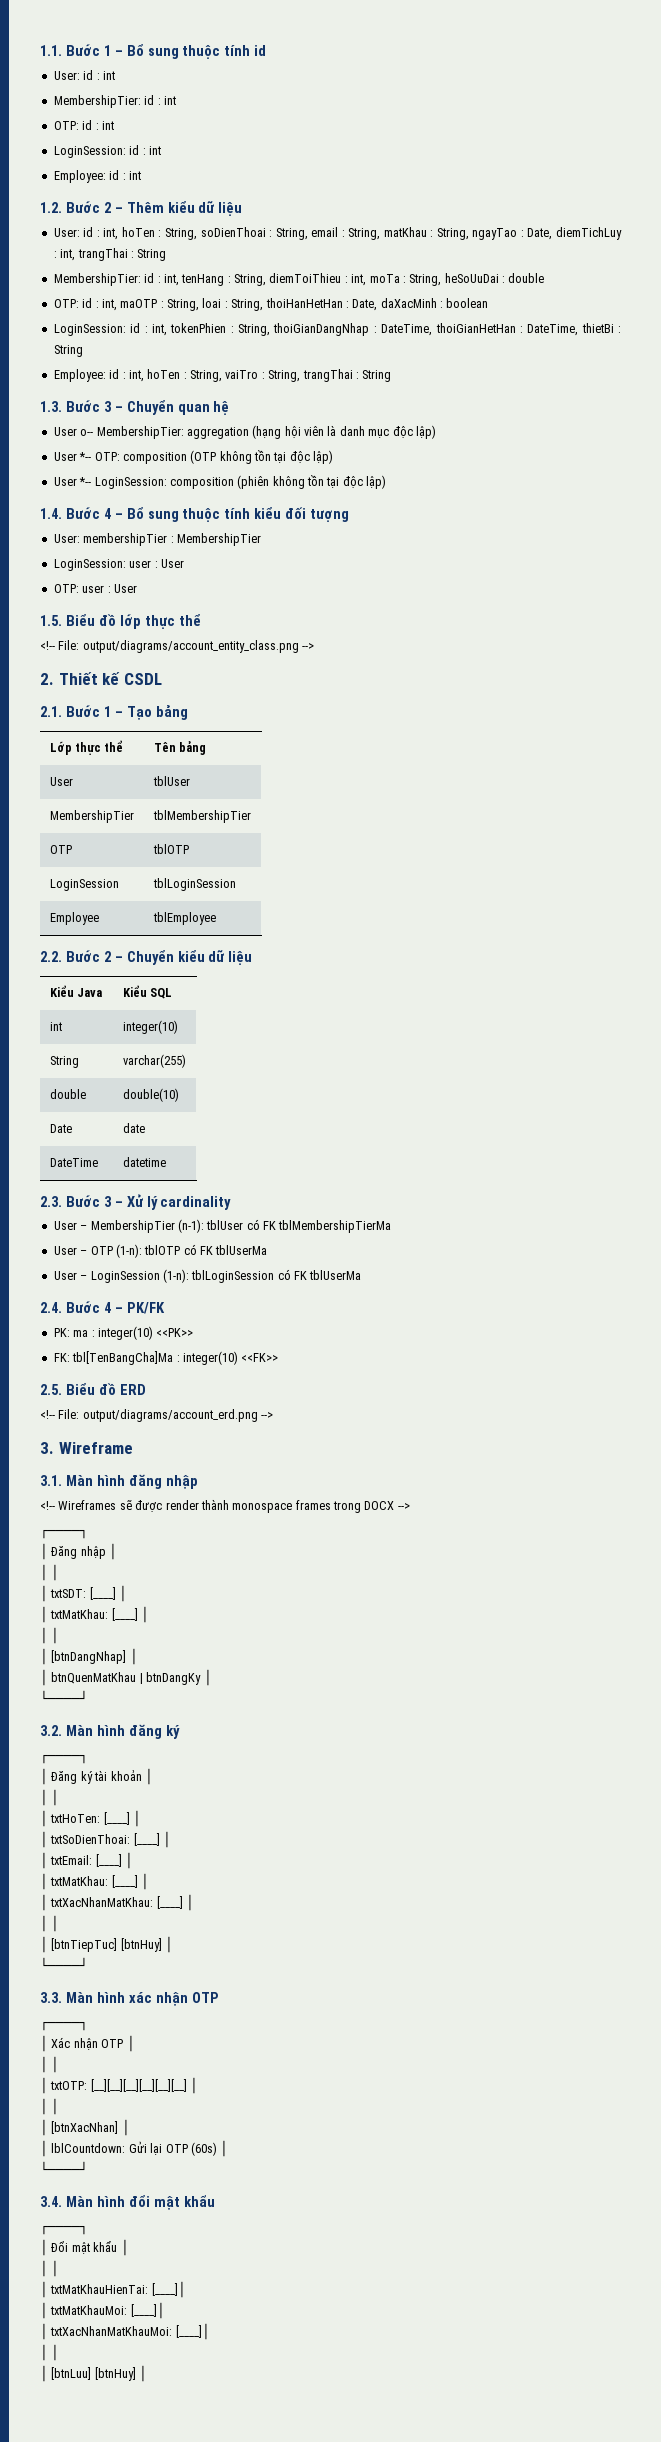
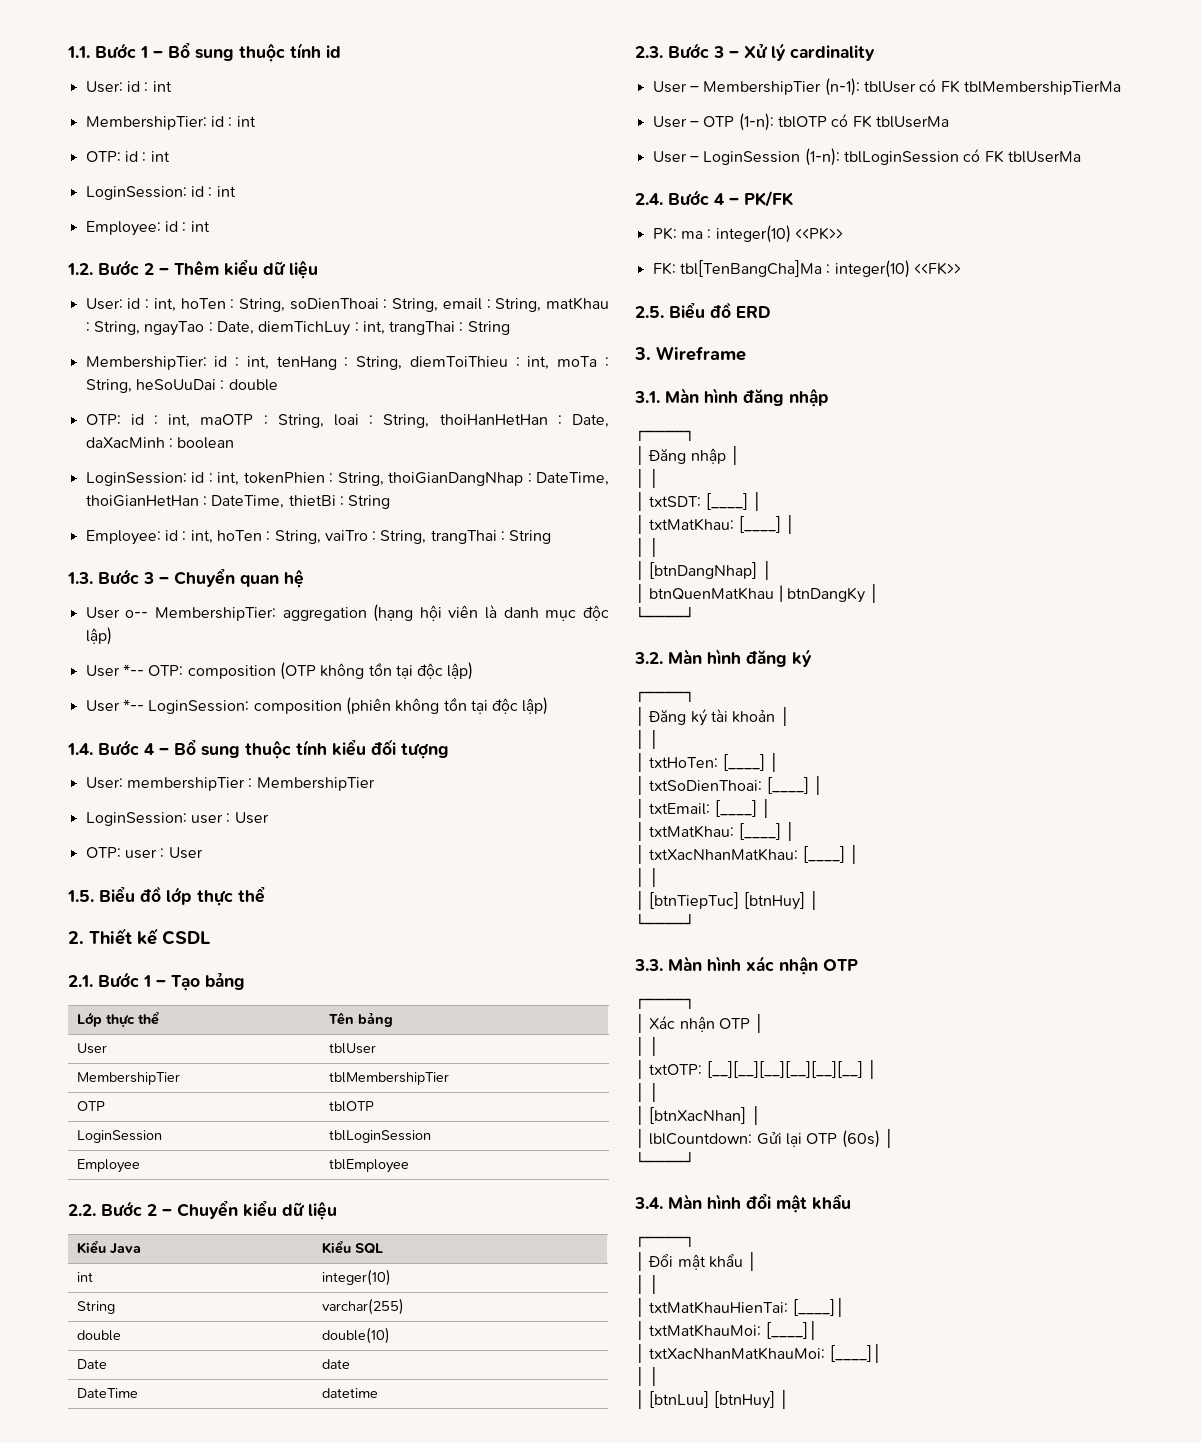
[40,640,315,653] // <!-- File: output/diagrams/account_entity_class.png --> -> (265, 895) none
[40,1409,274,1422] // <!-- File: output/diagrams/account_erd.png --> -> (771, 312) none
[40,1499,410,1513] // <!-- Wireframes sẽ được render thành monospace frames trong DOCX --> -> (829, 398) none

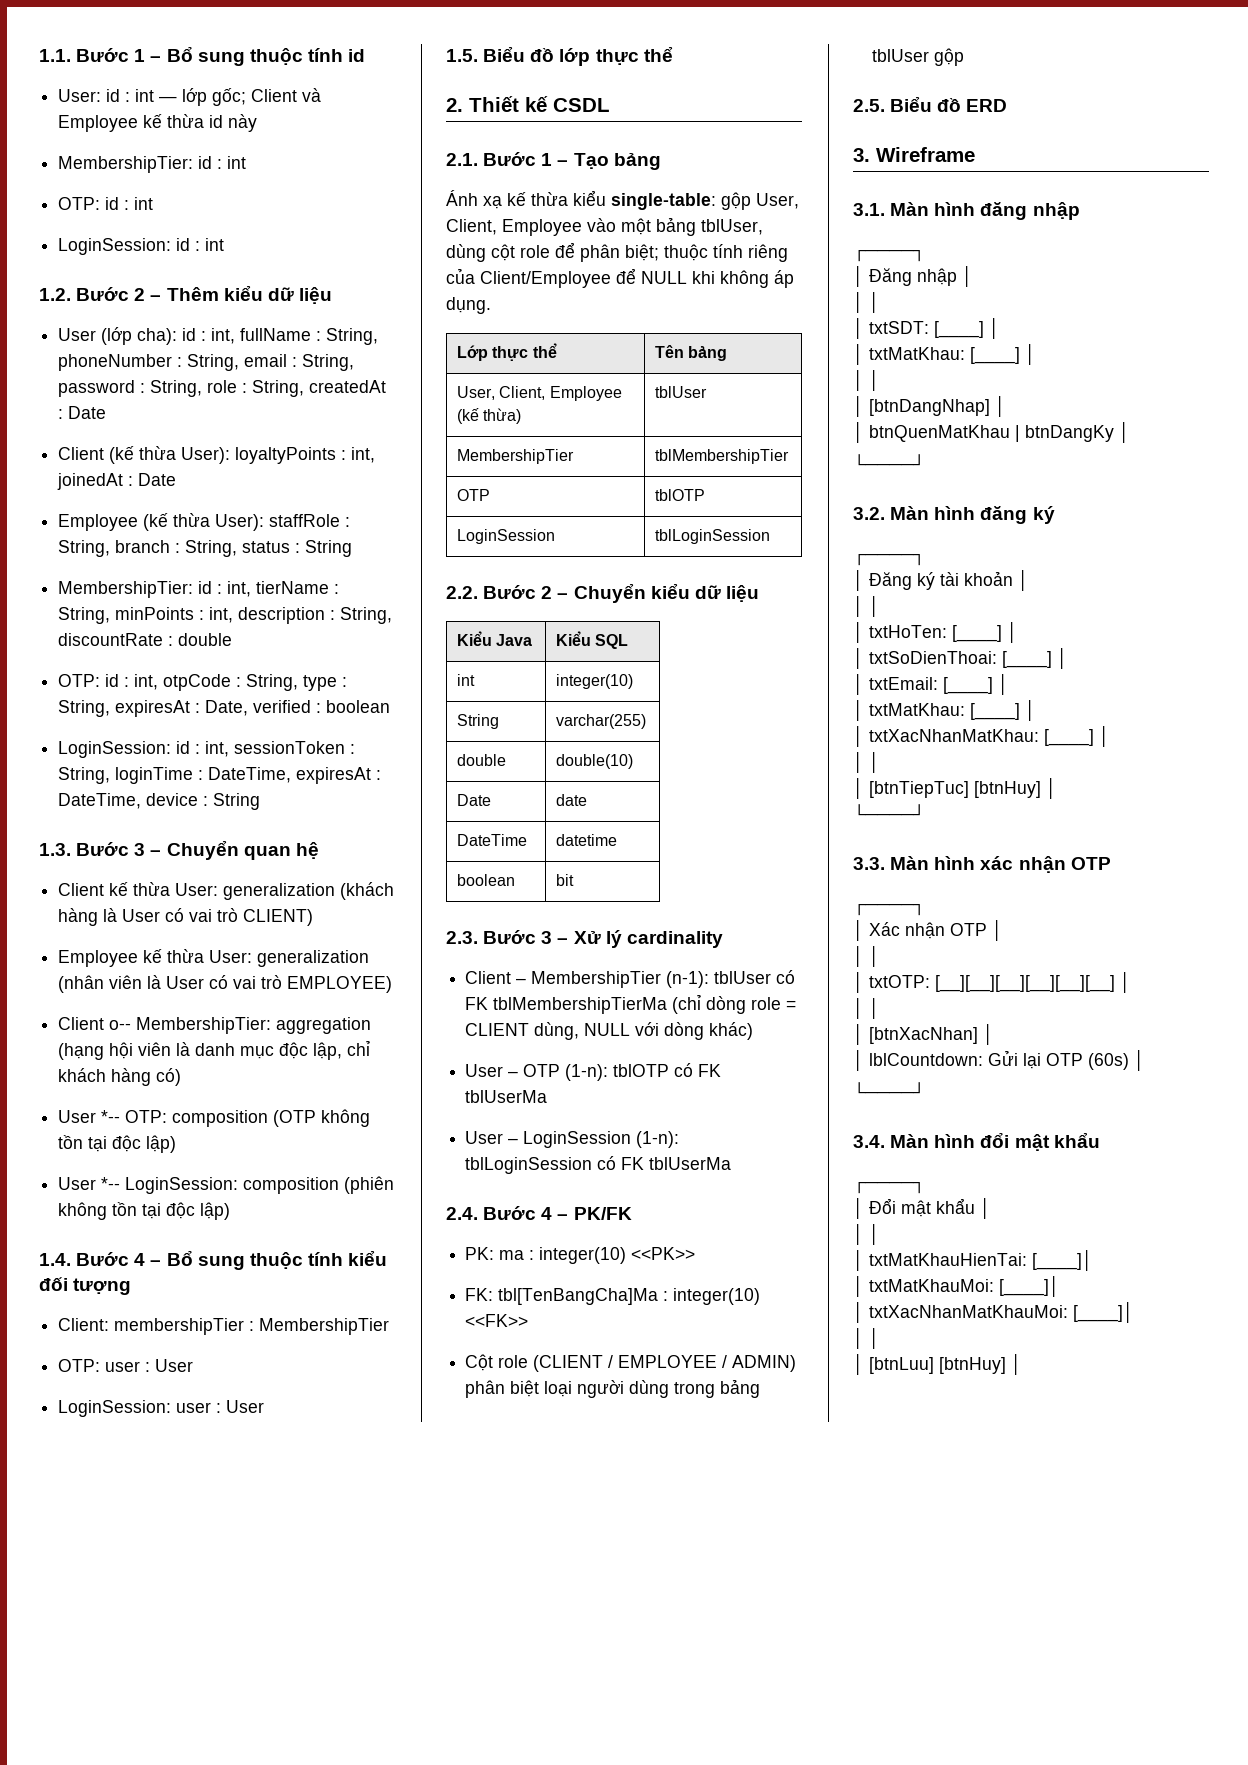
(172, 86) none -> [159,88,322,106] [58,114,258,132] — lớp gốc; Client và Employee kế thừa id này
[85,221,210,236] // Employee: id : int -> (225, 244) none
[85,298,379,312] User: id : int, hoTen : String, soDienThoai -> [58,327,379,345] [58,354,173,371] User (lớp cha): id : int, fullName : String, phoneNumber
[546,297,609,310] [85,321,456,336] matKhau : String, ngayTao : Date, diemTichLuy : int, trangThai -> [58,380,387,397] [58,406,107,419] [58,446,376,464] [57,473,177,490] [58,513,351,531] [58,540,291,557] password : String, role : String, createdAt : Date // Client (kế thừa User): loyaltyPoints : int, joinedAt : Date // Employee (kế thừa User): staffRole : String, branch : String, status
[276,356,609,370] [85,379,216,393] tenHang : String, diemToiThieu : int, moTa : String, heSoUuDai -> [256,581,340,594] [58,607,393,624] [58,633,164,646] tierName : String, minPoints : int, description : String, discountRate
[200,414,609,428] [85,437,165,448] maOTP : String, loai : String, thoiHanHetHan : Date, daXacMinh -> [163,674,348,691] [58,700,312,717] otpCode : String, type : String, expiresAt : Date, verified
[243,472,609,486] [85,495,391,509] [85,530,497,545] tokenPhien : String, thoiGianDangNhap : DateTime, thoiGianHetHan : DateTime, thietBi : String // Employee: id : int, hoTen : String, vaiTro : String, trangThai -> [234,741,356,754] [58,767,382,784] [58,793,199,809] sessionToken : String, loginTime : DateTime, expiresAt : DateTime, device
[85,607,120,619] User -> [58,882,395,900] [58,908,314,926] [58,949,370,967] [58,975,393,993] [58,1017,105,1030] Client kế thừa User: generalization (khách hàng là User có vai trò CLIENT) // Employee kế thừa User: generalization (nhân viên là User có vai trò EMPLOYEE) // Client
[85,627,112,645] lập) -> [313,1040,371,1060] [58,1068,182,1086] lập, chỉ khách hàng có)
[85,777,123,789] User: -> [58,1318,110,1331] Client:
[85,812,269,826] [85,847,121,858] LoginSession: user : User // OTP: -> [58,1359,194,1372] [58,1400,172,1417] OTP: user : User // LoginSession:
(245, 981) none -> [446,190,799,210] [446,217,763,236] [446,242,788,262] [446,268,794,288] [446,297,491,314] // Ánh xạ kế thừa kiểu single-table: gộp User, Client, Employee vào một bảng tblUser, dùng cột role để phân biệt; thuộc tính riêng của Client/Employee để NULL khi không áp dụng.
[76,1043,107,1054] User -> [457,386,622,401] [457,408,522,424] User, Client, Employee (kế thừa)
[76,1159,140,1173] [328,1159,409,1173] // Employee | tblEmployee -> (771, 536) none
(378, 1393) none -> [457,874,516,886] [556,874,575,886] // boolean | bit
[652,81,687,93] User -> [465,971,512,984] Client
(1121, 88) none -> [672,994,797,1014] [465,1022,754,1040] (chỉ dòng role = CLIENT dùng, NULL với dòng khác)
(961, 268) none -> [465,1354,797,1372] [465,1379,761,1398] [872,48,965,66] // Cột role (CLIENT / EMPLOYEE / ADMIN) phân biệt loại người dùng trong bảng tblUser gộp

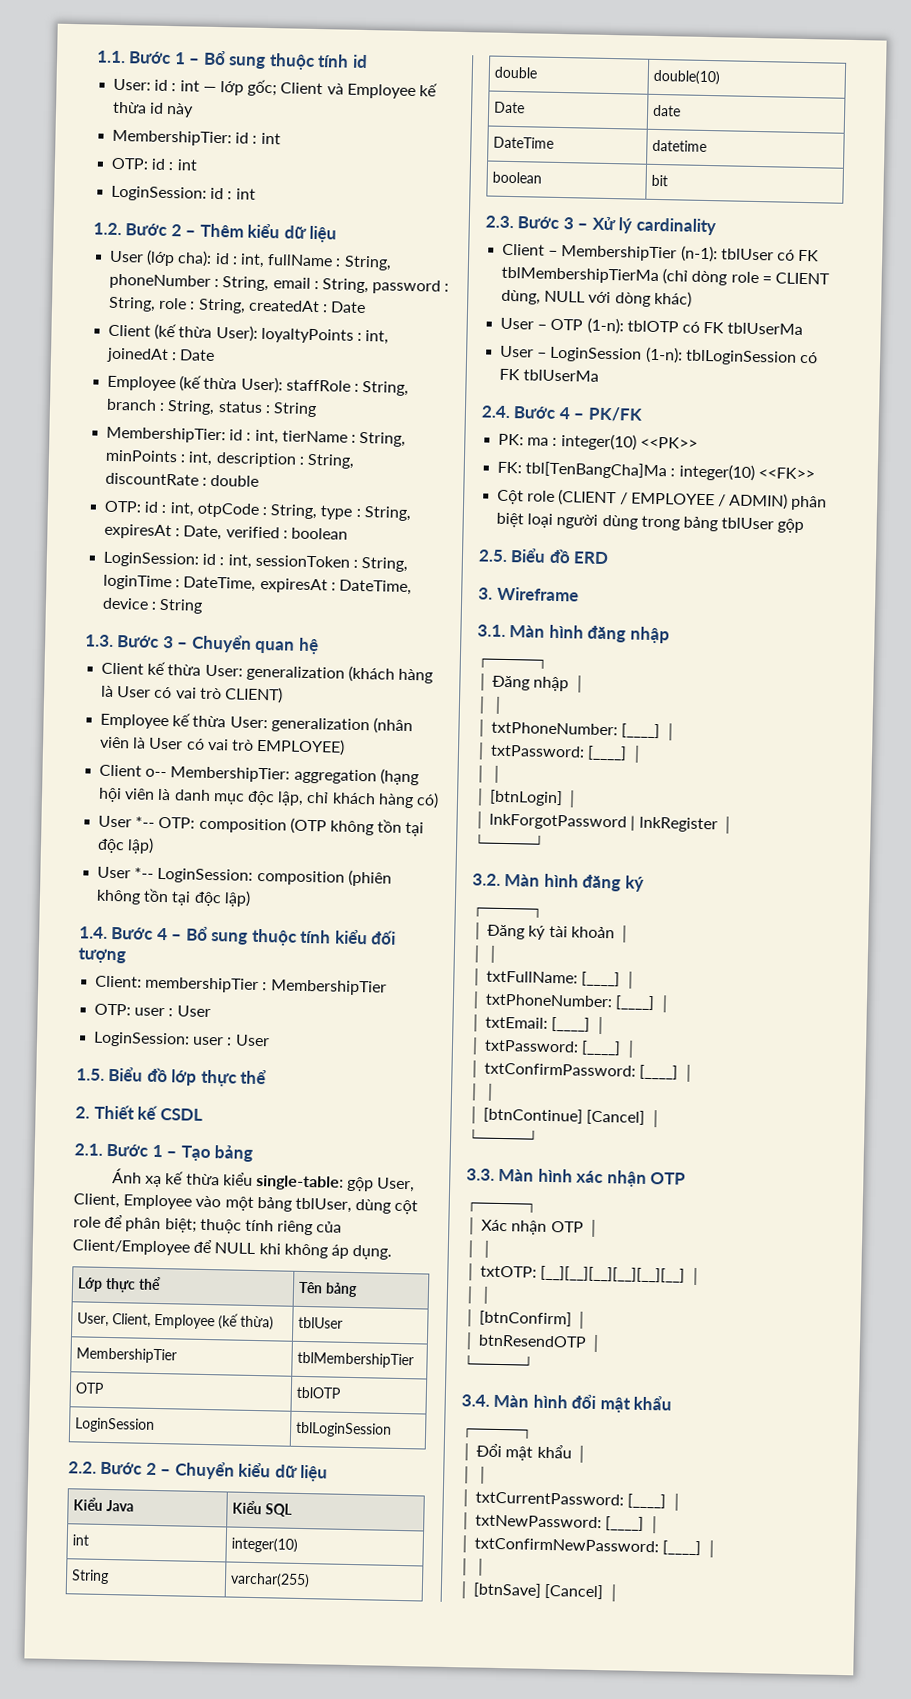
[869,318,1000,339] [853,344,1036,365] [853,370,880,391] [853,396,1006,417] [853,422,1114,443] txtSDT: [____] │ // │ txtMatKhau: [____] │ // │ │ // │ [btnDangNhap] │ // │ btnQuenMatKhau | btnDangKy -> [491,721,677,741] [474,742,644,763] [474,765,504,783] [473,788,580,808] [473,811,718,833] txtPhoneNumber: [____] │ // │ txtPassword: [____] │ // │ │ // │ [btnLogin] │ // │ lnkForgotPassword | lnkRegister
[869,622,1018,643] [853,648,997,669] txtHoTen: [____] │ // │ txtSoDienThoai: -> [486,970,637,989] [469,991,614,1009] txtFullName: [____] │ // │ txtPhoneNumber:
[869,700,1036,721] [853,726,1110,747] [853,752,880,773] [853,778,1041,799] txtMatKhau: [____] │ // │ txtXacNhanMatKhau: [____] │ // │ │ // │ [btnTiepTuc] [btnHuy] -> [484,1039,638,1058] [468,1060,695,1082] [467,1083,498,1101] [467,1106,646,1125] txtPassword: [____] │ // │ txtConfirmPassword: [____] │ // │ │ // │ [btnContinue] [Cancel]
[869,1024,994,1045] [853,1050,1129,1071] [btnXacNhan] │ // │ lblCountdown: Gửi lại OTP (60s) -> [479,1310,589,1329] [462,1332,588,1350] [btnConfirm] │ // │ btnResendOTP
[869,1250,1093,1271] [853,1276,1060,1297] [853,1302,1134,1323] [853,1328,880,1349] [853,1354,1006,1375] txtMatKhauHienTai: [____]│ // │ txtMatKhauMoi: [____]│ // │ txtXacNhanMatKhauMoi: [____]│ // │ │ // │ [btnLuu] [btnHuy] -> [475,1491,683,1511] [459,1512,661,1534] [458,1535,718,1558] [458,1558,488,1576] [457,1581,605,1600] txtCurrentPassword: [____] │ // │ txtNewPassword: [____] │ // │ txtConfirmNewPassword: [____] │ // │ │ // │ [btnSave] [Cancel]

